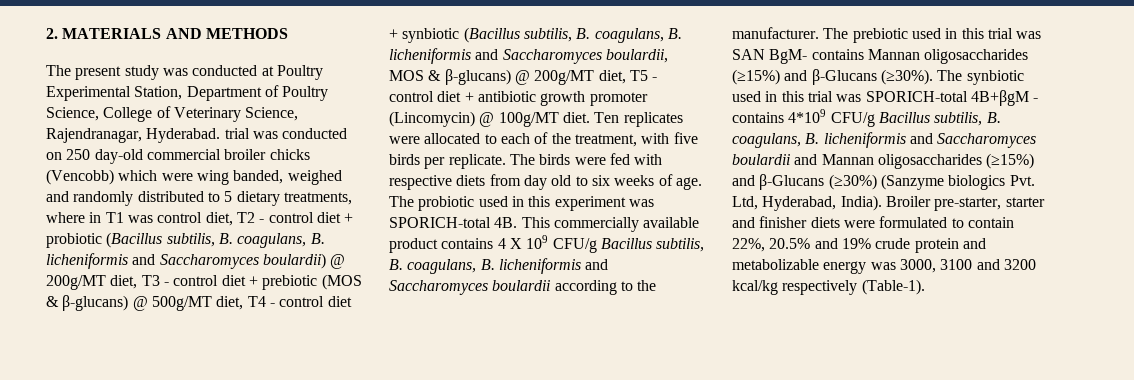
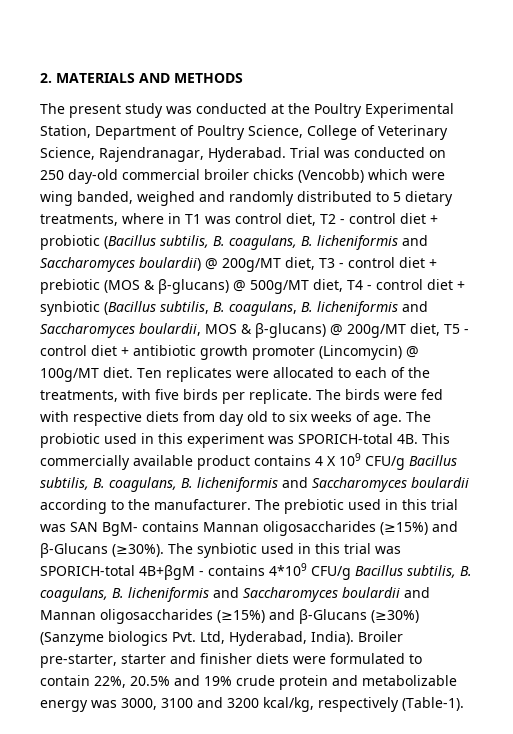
(274, 71) none -> [288,103,310,114] the
[224,128,250,139] trial -> [290,147,320,158] Trial
[574,134,637,147] treatment, -> [40,390,118,402] treatments,
[732,280,778,295] kcal/kg -> [263,697,314,712] kcal/kg,

